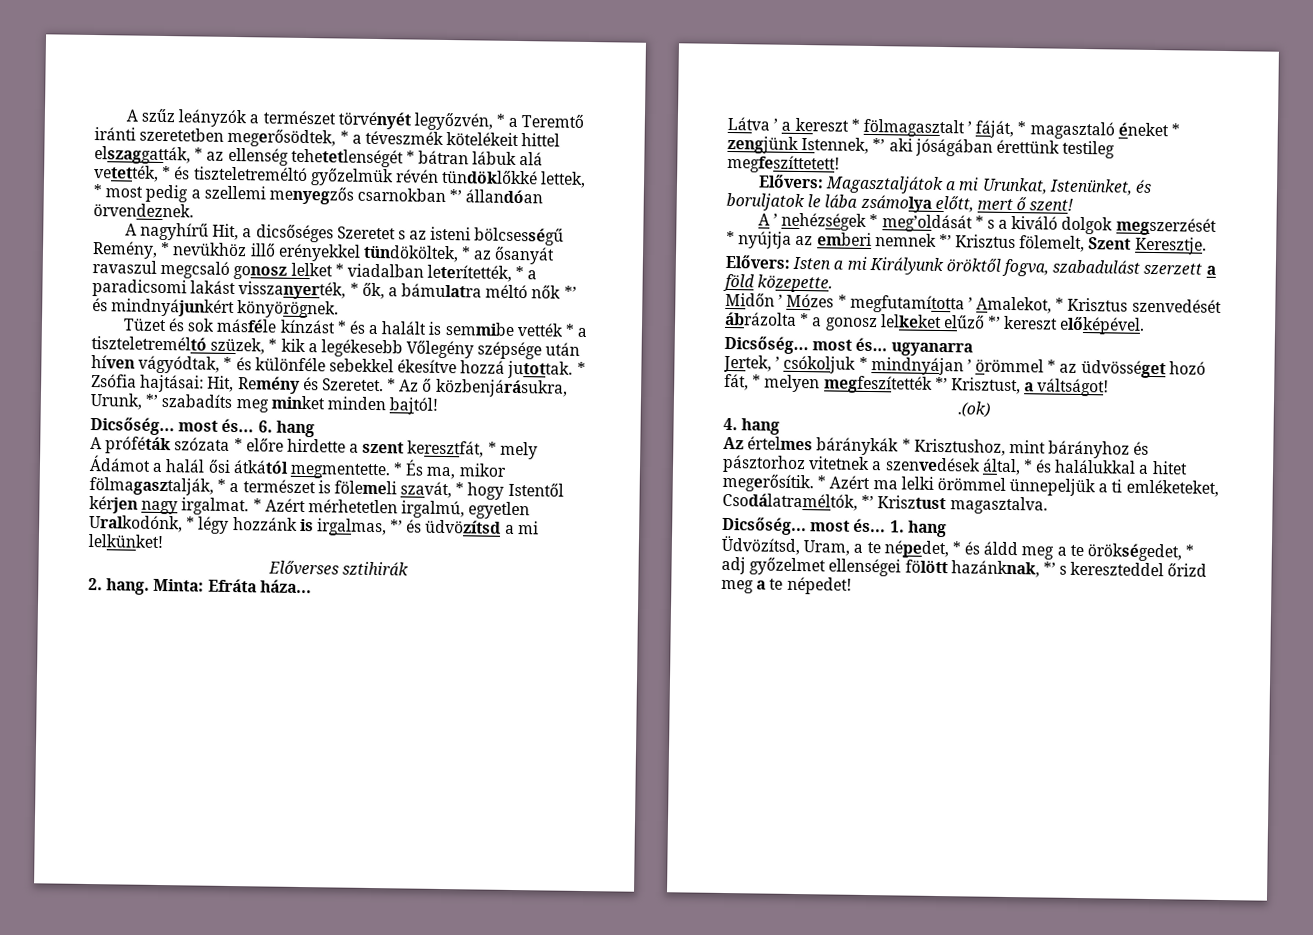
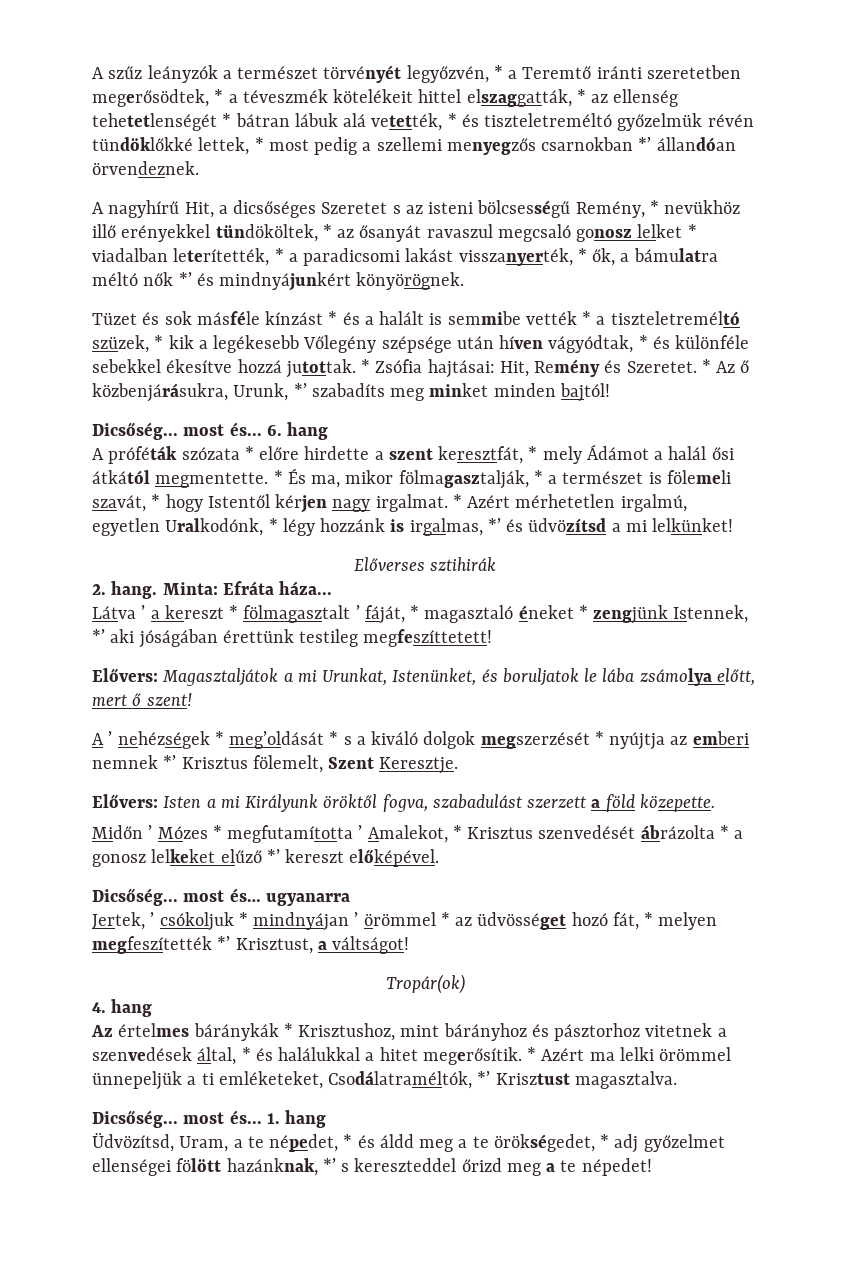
[957,401,990,418] .(ok) -> [385,974,465,994] Tropár(ok)

